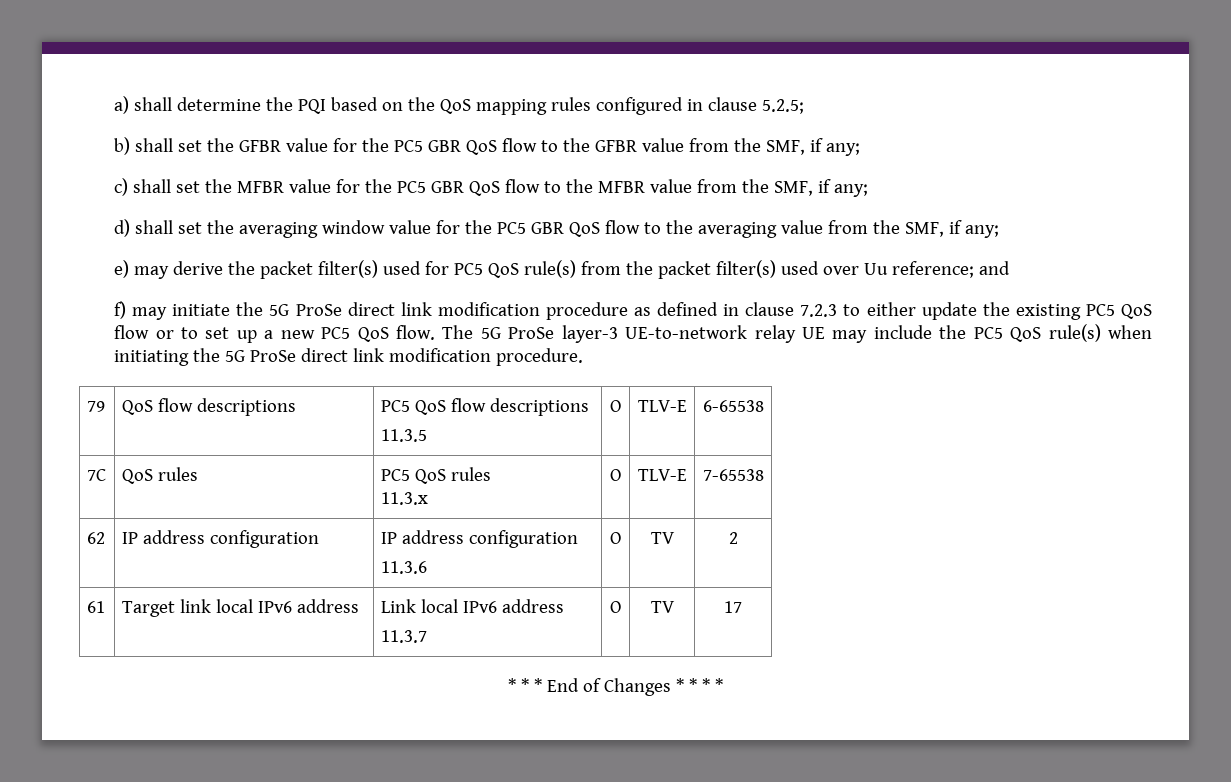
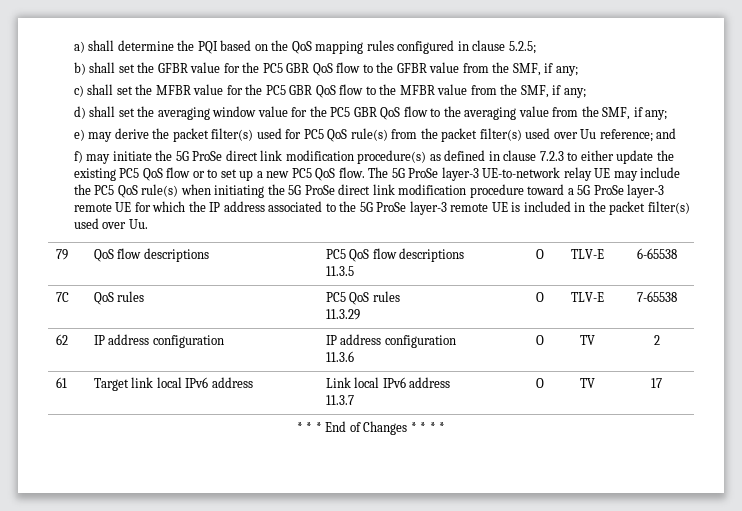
[545,302,628,320] procedure -> [357,150,427,164] procedure(s)
[496,348,584,366] procedure. -> [469,184,665,198] [73,201,690,215] [73,218,148,229] procedure toward a 5G ProSe layer-3 remote UE for which the IP address associated to the 5G ProSe layer-3 remote UE is included in the packet filter(s) used over Uu.
[380,492,428,505] 11.3.x -> [325,309,360,320] 11.3.29

